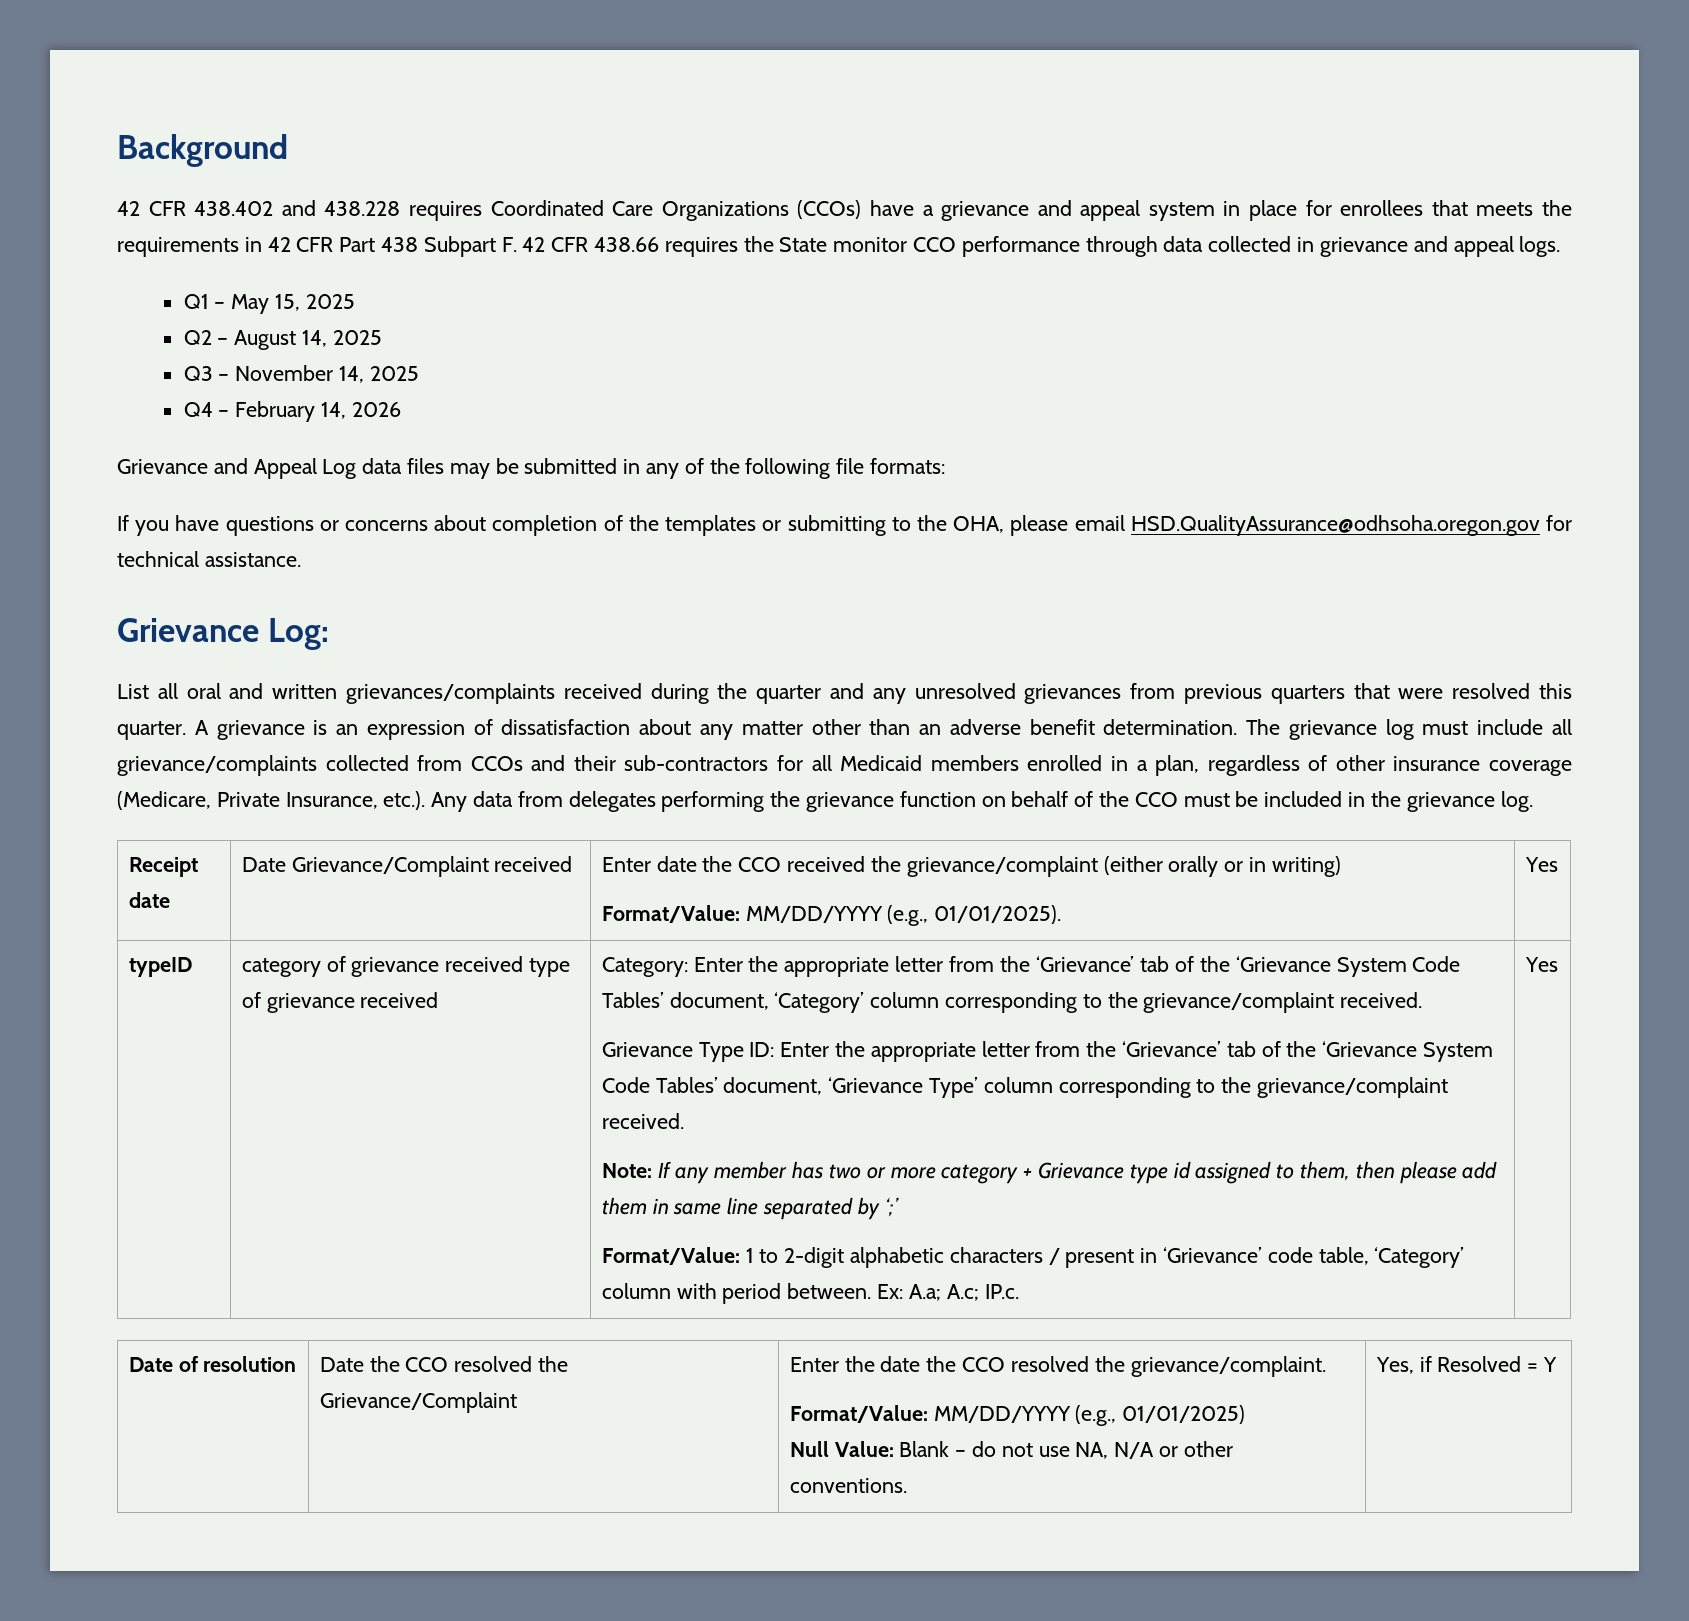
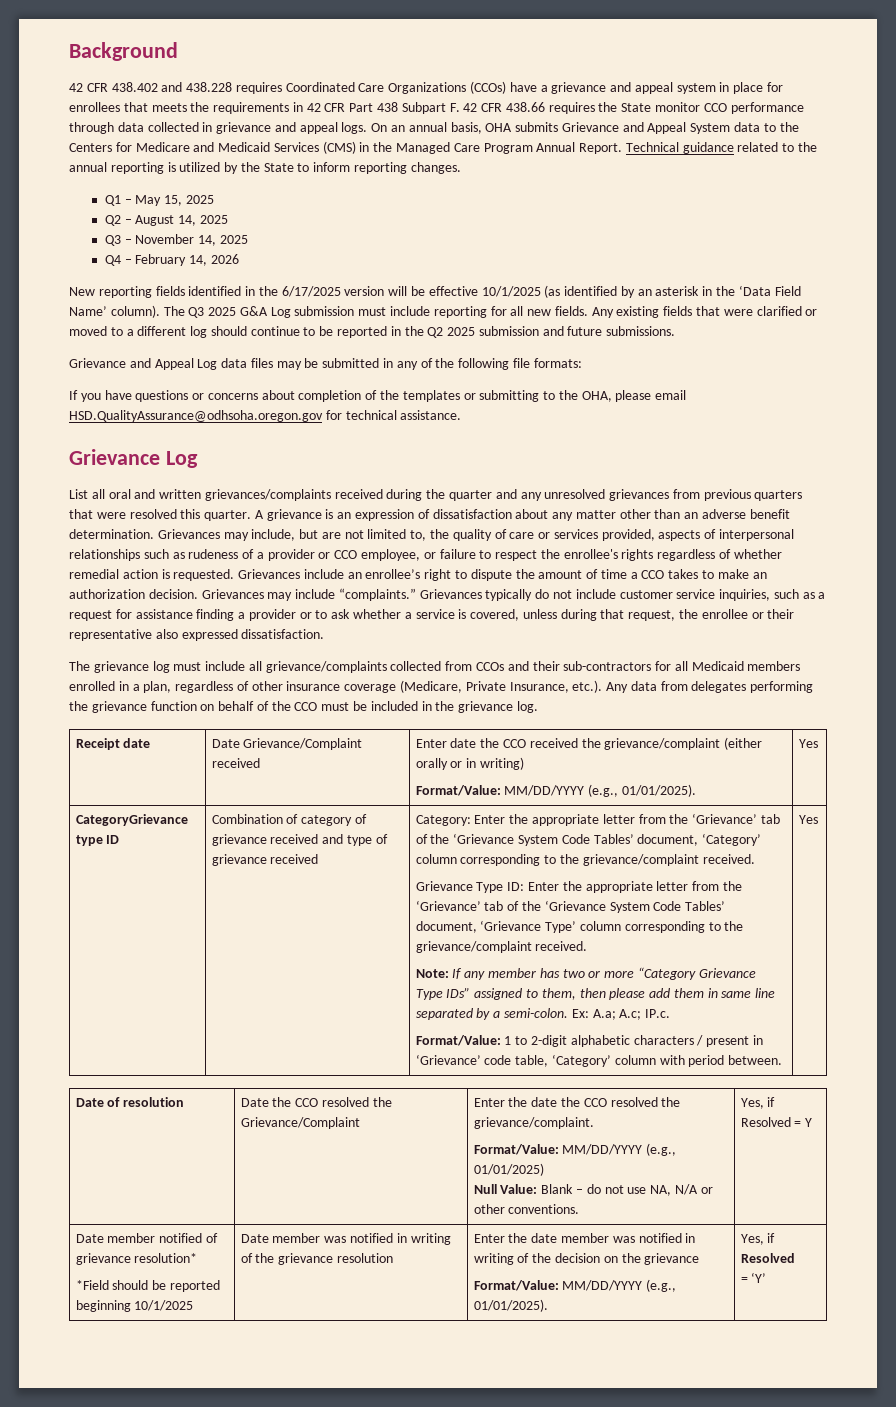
(1561, 246) none -> [371,122,799,134] [69,141,818,154] [69,162,461,174] On an annual basis, OHA submits Grievance and Appeal System data to the Centers for Medicare and Medicaid Services (CMS) in the Managed Care Program Annual Report. Technical guidance related to the annual reporting is utilized by the State to inform reporting changes.
(401, 409) none -> [69,285,801,298] [69,305,818,318] [69,326,676,338] // New reporting fields identified in the 6/17/2025 version will be effective 10/1/2025 (as identified by an asterisk in the ‘Data Field Name’ column). The Q3 2025 G&A Log submission must include reporting for all new fields. Any existing fields that were clarified or moved to a different log should continue to be reported in the Q2 2025 submission and future submissions.
[268,618,330,650] Log: -> [165,451,198,468] Log
(1238, 727) none -> [157,529,795,541] [69,549,782,561] [69,569,767,581] [69,588,826,601] [69,609,795,621] [69,629,325,641] Grievances may include, but are not limited to, the quality of care or services provided, aspects of interpersonal relationships such as rudeness of a provider or CCO employee, or failure to respect the enrollee's rights regardless of whether remedial action is requested. Grievances include an enrollee’s right to dispute the amount of time a CCO takes to make an authorization decision. Grievances may include “complaints.” Grievances typically do not include customer service inquiries, such as a request for assistance finding a provider or to ask whether a service is covered, unless during that request, the enrollee or their representative also expressed dissatisfaction. //
[128,957,192,977] typeID | -> [75,814,188,826] [75,835,120,846] [211,814,299,824] CategoryGrievance type ID | Combination of
(524, 964) none -> [322,834,344,844] and
[941,1161,1191,1184] category + Grievance type id -> [637,967,756,980] [415,987,471,1000] “Category Grievance Type IDs”
[884,1197,899,1217] ‘;’ -> [493,1008,671,1020] a semi-colon. Ex: A.a; A.c; IP.c.
[877,1284,1020,1301] Ex: A.a; A.c; IP.c. -> (783, 1060) none
(1558, 1364) none -> [75,1233,219,1243] [75,1253,198,1265] [75,1280,221,1292] [75,1300,194,1312] [240,1233,451,1245] [240,1253,394,1265] [473,1233,696,1243] [473,1253,700,1265] [473,1279,677,1292] [473,1299,548,1312] [740,1233,776,1245] [740,1253,795,1263] [740,1272,767,1283] // Date member notified of grievance resolution* // *Field should be reported beginning 10/1/2025 | Date member was notified in writing of the grievance resolution | Enter the date member was notified in writing of the decision on the grievance // Format/Value: MM/DD/YYYY (e.g., 01/01/2025). | Yes, if Resolved // = ‘Y’

